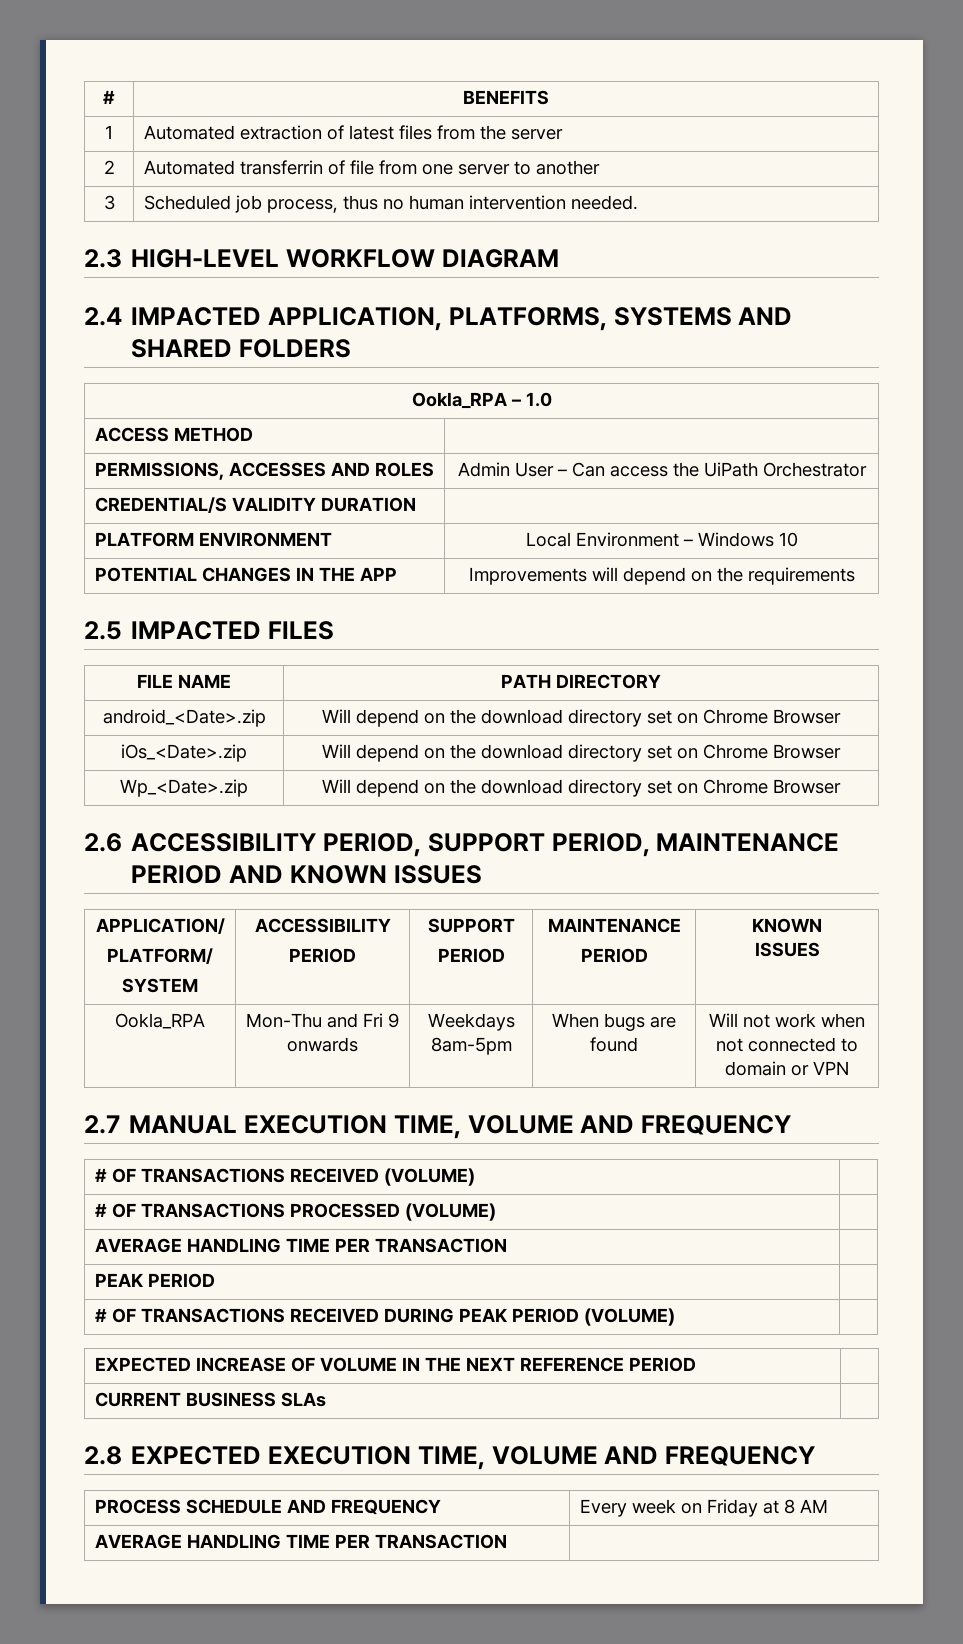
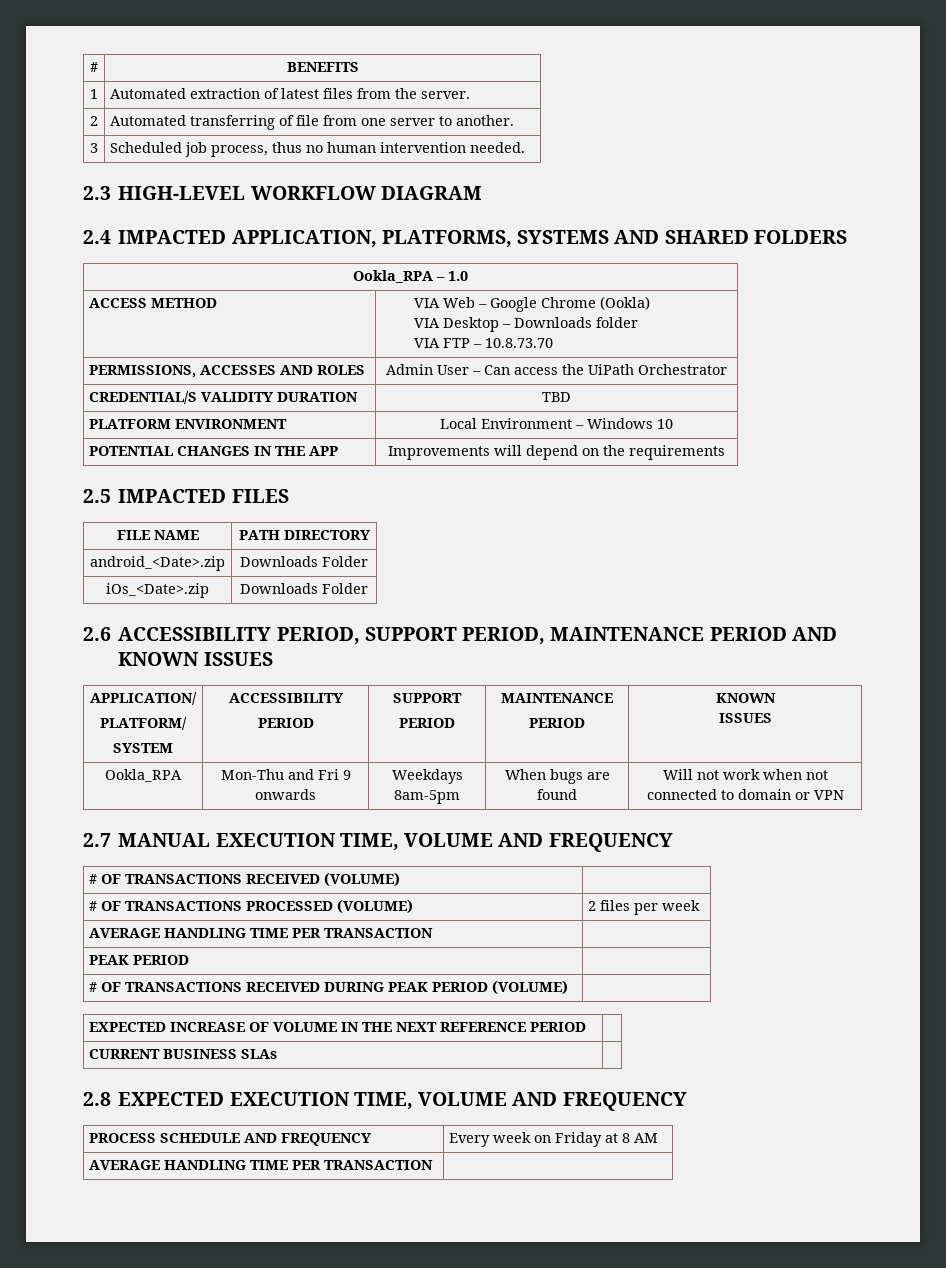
[510,129,563,140] server -> [421,91,471,99] server.
[239,160,323,175] transferrin -> [190,115,276,130] transferring
[535,160,600,175] another -> [456,115,515,126] another.
(253, 434) none -> [414,296,651,312] [414,317,639,332] [414,338,554,348] VIA Web – Google Chrome (Ookla) // VIA Desktop – Downloads folder // VIA FTP – 10.8.73.70
(416, 504) none -> [542,392,571,402] TBD
[322,709,841,727] [121,744,247,762] [322,744,841,762] [120,779,248,797] [322,779,841,797] Will depend on the download directory set on Chrome Browser // iOs_<Date>.zip | Will depend on the download directory set on Chrome Browser // Wp_<Date>.zip | Will depend on the download directory set on Chrome Browser -> [240,556,368,567] [106,583,209,598] [240,583,368,594] Downloads Folder // iOs_<Date>.zip | Downloads Folder
(496, 1212) none -> [588,900,701,915] 2 files per week

